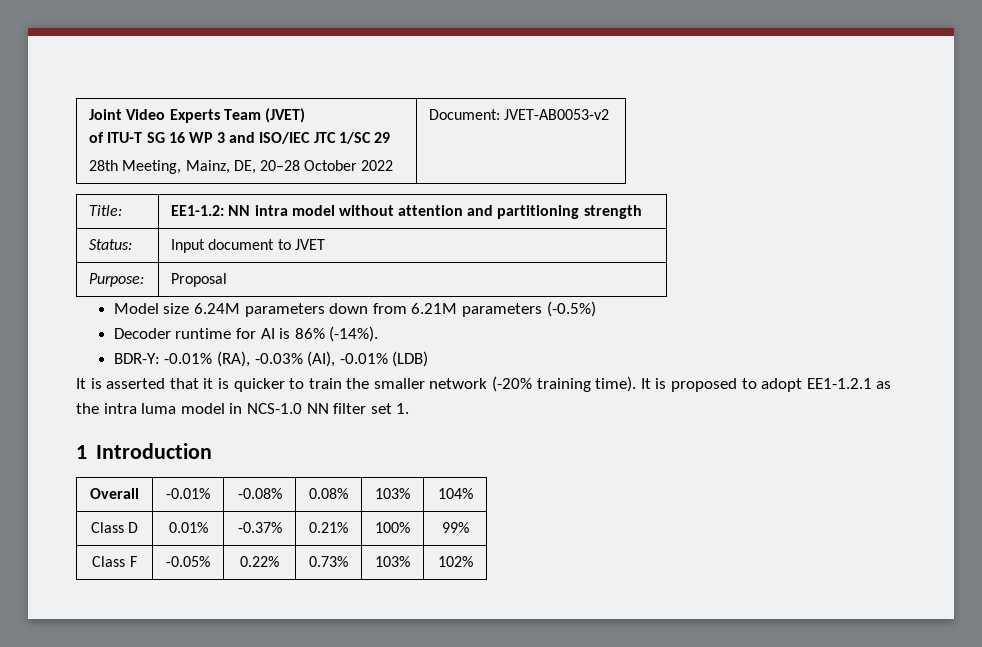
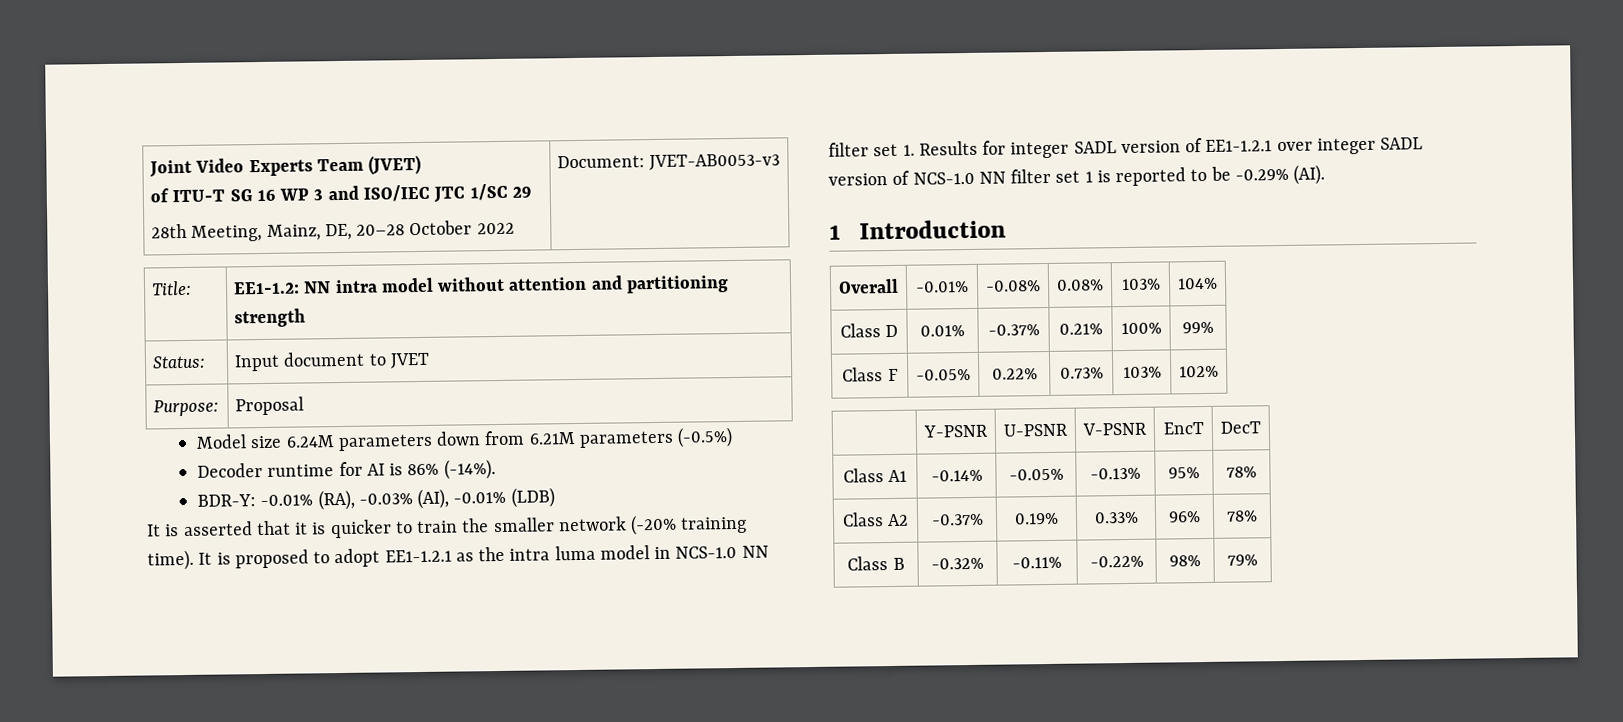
[504,109,610,120] JVET-AB0053-v2 -> [649,153,781,171] JVET-AB0053-v3
(410, 408) none -> [918,137,1424,159] [828,164,1326,187] Results for integer SADL version of EE1-1.2.1 over integer SADL version of NCS-1.0 NN filter set 1 is reported to be -0.29% (AI).
(473, 561) none -> [923,424,988,438] [1003,423,1068,437] [1082,422,1147,436] [1162,422,1204,435] [1220,421,1261,434] [842,468,908,483] [930,469,983,482] [1008,468,1064,481] [1090,467,1141,480] [1168,467,1200,479] [1226,466,1257,478] [841,512,910,527] [930,513,984,526] [1014,512,1059,525] [1093,511,1139,524] [1168,511,1201,523] [1226,510,1258,522] [847,556,905,571] [931,557,984,570] [1012,556,1062,569] [1089,555,1144,568] [1169,555,1201,567] [1227,554,1258,566] // | Y-PSNR | U-PSNR | V-PSNR | EncT | DecT // Class A1 | -0.14% | -0.05% | -0.13% | 95% | 78% // Class A2 | -0.37% | 0.19% | 0.33% | 96% | 78% // Class B | -0.32% | -0.11% | -0.22% | 98% | 79%

